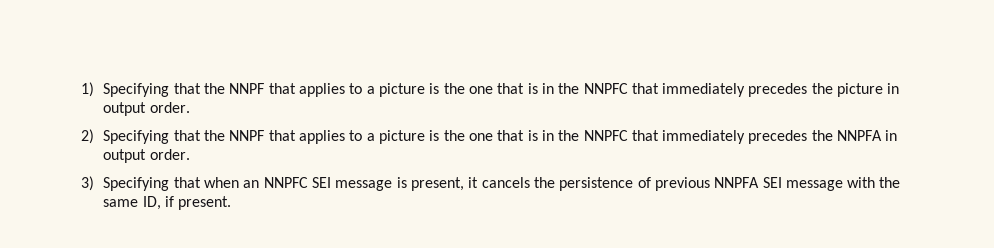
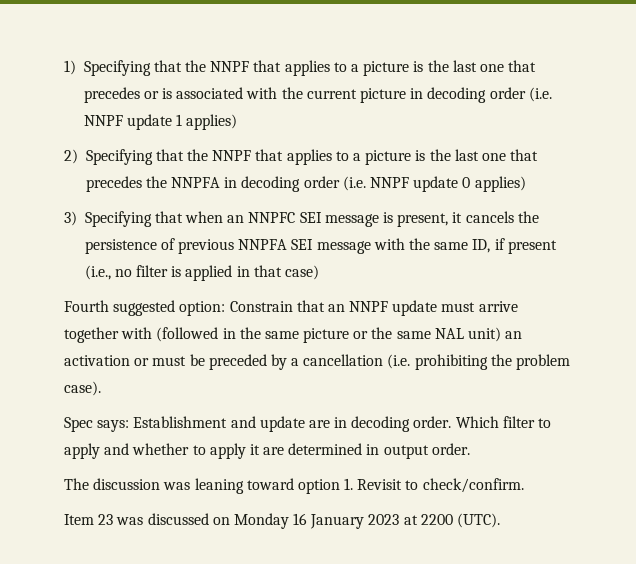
[468,83,900,97] [103,102,190,116] one that is in the NNPFC that immediately precedes the picture in output order. -> [452,60,537,72] [83,87,552,103] [83,114,238,130] last one that precedes or is associated with the current picture in decoding order (i.e. NNPF update 1 applies)
[468,130,898,144] [103,149,190,163] one that is in the NNPFC that immediately precedes the NNPFA in output order. -> [454,149,539,161] [85,176,526,192] last one that precedes the NNPFA in decoding order (i.e. NNPF update 0 applies)
[178,196,232,210] present. -> [507,240,557,254] [84,265,320,281] [64,300,518,316] [64,327,523,343] [64,354,571,370] [64,381,101,396] [64,416,552,432] [64,443,470,459] [64,478,524,494] [64,513,501,529] present (i.e., no filter is applied in that case) // Fourth suggested option: Constrain that an NNPF update must arrive together with (followed in the same picture or the same NAL unit) an activation or must be preceded by a cancellation (i.e. prohibiting the problem case). // Spec says: Establishment and update are in decoding order. Which filter to apply and whether to apply it are determined in output order. // The discussion was leaning toward option 1. Revisit to check/confirm. // Item 23 was discussed on Monday 16 January 2023 at 2200 (UTC).

